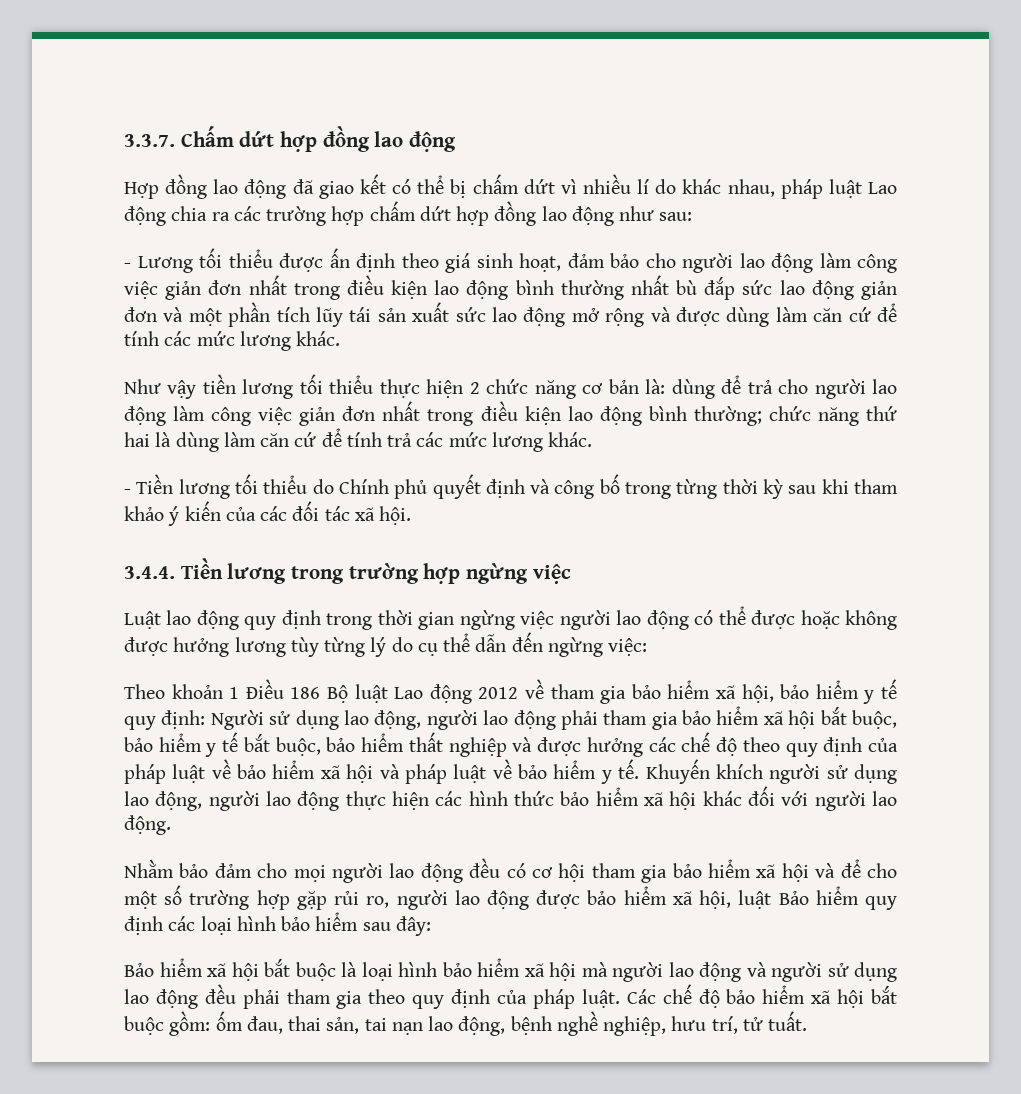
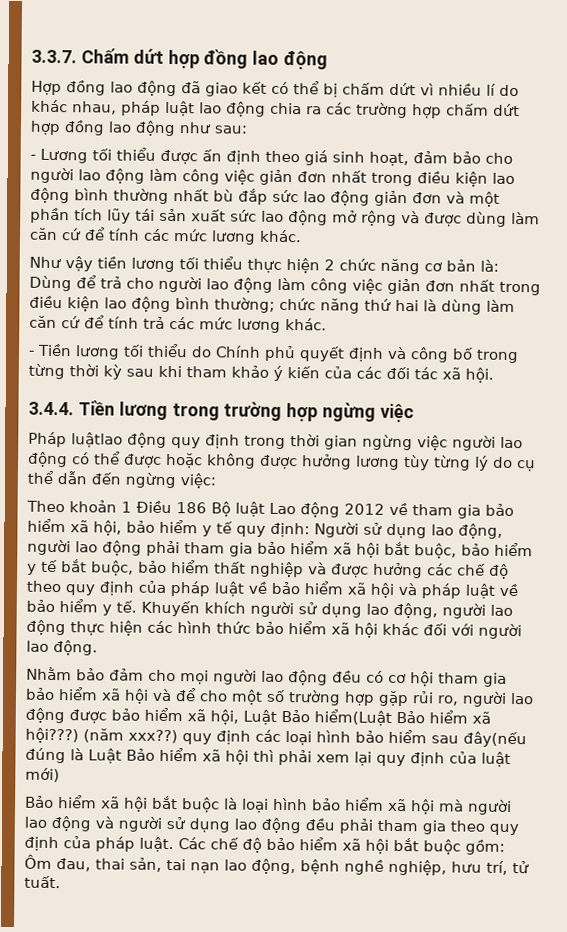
[867,182,897,194] Lao -> [199,102,222,114] lao
[671,379,715,399] dùng -> [29,275,72,292] Dùng
[124,610,192,629] Luật lao -> [28,431,123,448] Pháp luậtlao
[738,886,859,909] luật Bảo hiểm -> [243,709,491,726] [25,727,178,744] Luật Bảo hiểm(Luật Bảo hiểm xã hội???) (năm xxx??)
[395,916,431,936] đây: -> [463,731,527,748] [25,747,511,767] [25,767,60,783] đây(nếu đúng là Luật Bảo hiểm xã hội thì phải xem lại quy định của luật mới)
[215,1011,243,1031] ốm -> [24,854,52,869] Ôm

